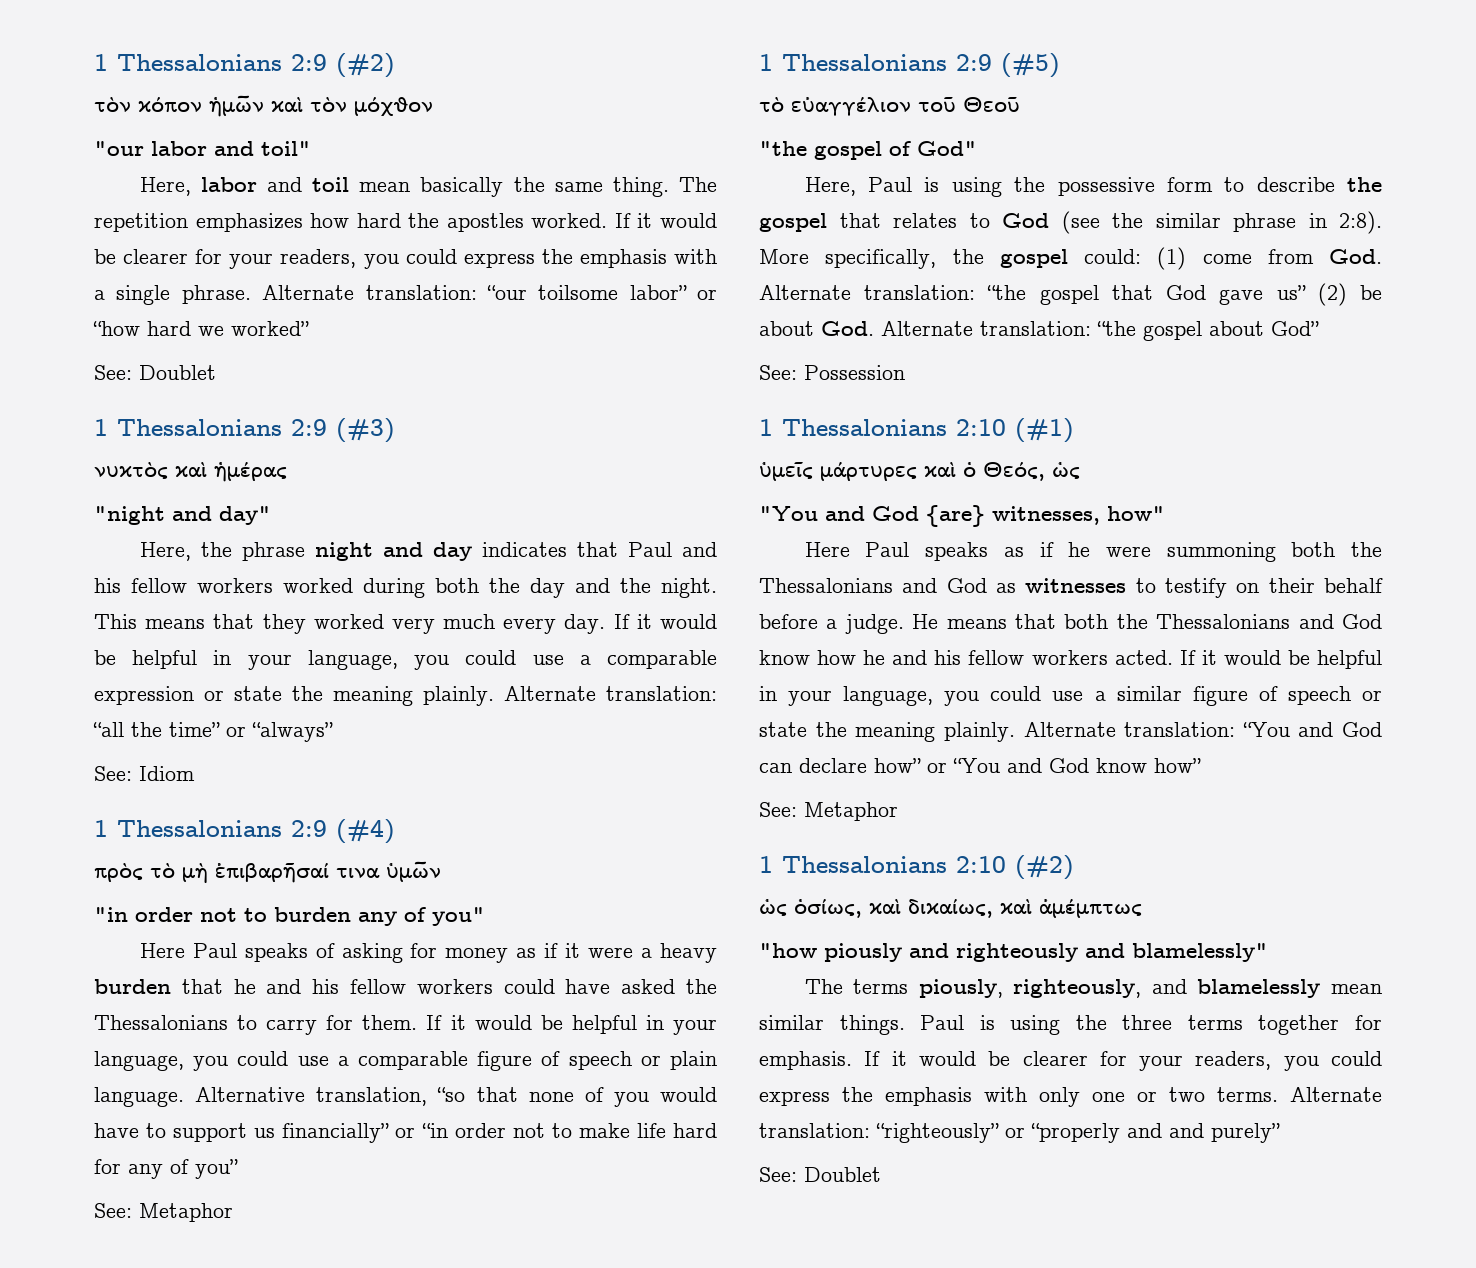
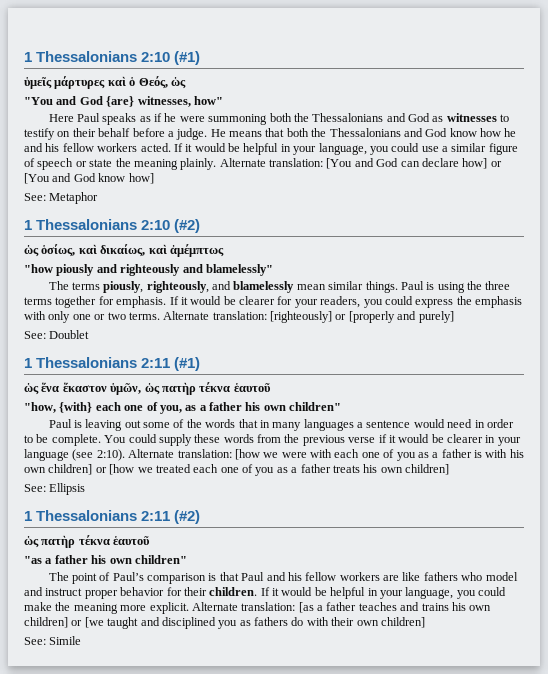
[94,53,395,78] [94,95,433,117] [94,141,311,156] [139,177,718,197] [94,213,717,232] [94,249,718,269] [94,285,717,305] [93,321,309,336] [94,365,216,380] [94,418,395,443] [94,462,287,482] [94,506,271,525] [139,542,717,561] [94,578,717,598] [94,614,717,634] [94,650,717,670] [94,686,717,706] [93,722,333,742] [94,766,195,781] [94,819,395,844] [94,861,441,884] [94,907,485,926] [139,943,717,963] [94,979,717,994] [94,1015,717,1035] [94,1051,717,1071] [94,1087,717,1107] [94,1123,717,1143] [94,1159,238,1179] [94,1203,233,1222] [759,53,1060,78] [759,97,1020,116] [759,141,977,160] [804,177,1382,197] [759,211,1382,234] [759,247,1382,270] [759,283,1382,306] [759,321,1319,341] [759,365,905,380] [759,419,947,436] 1 Thessalonians 2:9 (#2) // τὸν κόπον ἡμῶν καὶ τὸν μόχθον // "our labor and toil" // Here, labor and toil mean basically the same thing. The repetition emphasizes how hard the apostles worked. If it would be clearer for your readers, you could express the emphasis with a single phrase. Alternate translation: “our toilsome labor” or “how hard we worked” // See: Doublet // 1 Thessalonians 2:9 (#3) // νυκτὸς καὶ ἡμέρας // "night and day" // Here, the phrase night and day indicates that Paul and his fellow workers worked during both the day and the night. This means that they worked very much every day. If it would be helpful in your language, you could use a comparable expression or state the meaning plainly. Alternate translation: “all the time” or “always” // See: Idiom // 1 Thessalonians 2:9 (#4) // πρὸς τὸ μὴ ἐπιβαρῆσαί τινα ὑμῶν // "in order not to burden any of you" // Here Paul speaks of asking for money as if it were a heavy burden that he and his fellow workers could have asked the Thessalonians to carry for them. If it would be helpful in your language, you could use a comparable figure of speech or plain language. Alternative translation, “so that none of you would have to support us financially” or “in order not to make life hard for any of you” // See: Metaphor // 1 Thessalonians 2:9 (#5) // τὸ εὐαγγέλιον τοῦ Θεοῦ // "the gospel of God" // Here, Paul is using the possessive form to describe the gospel that relates to God (see the similar phrase in 2:8). More specifically, the gospel could: (1) come from God. Alternate translation: “the gospel that God gave us” (2) be about God. Alternate translation: “the gospel about God” // See: Possession // 1 Thessalonians -> [24,51,138,62] 1 Thessalonians
[1242,722,1290,737] “You -> [326,158,353,169] [You
[874,758,1201,773] how” or “You and God know how” -> [462,158,502,169] [24,173,154,184] how] or [You and God know how]
[876,1123,1280,1143] [759,1167,881,1182] “righteously” or “properly and and purely” // See: Doublet -> [270,311,454,323] [24,330,90,339] [24,357,201,371] [24,382,271,395] [24,402,342,414] [48,419,514,431] [24,434,521,446] [24,449,524,461] [24,464,449,476] [24,483,86,495] [24,510,201,524] [24,535,151,548] [24,555,187,564] [48,572,518,584] [24,587,506,599] [24,602,492,614] [24,617,425,629] [24,636,82,645] [righteously] or [properly and purely] // See: Doublet // 1 Thessalonians 2:11 (#1) // ὡς ἕνα ἕκαστον ὑμῶν, ὡς πατὴρ τέκνα ἑαυτοῦ // "how, {with} each one of you, as a father his own children" // Paul is leaving out some of the words that in many languages a sentence would need in order to be complete. You could supply these words from the previous verse if it would be clearer in your language (see 2:10). Alternate translation: [how we were with each one of you as a father is with his own children] or [how we treated each one of you as a father treats his own children] // See: Ellipsis // 1 Thessalonians 2:11 (#2) // ὡς πατὴρ τέκνα ἑαυτοῦ // "as a father his own children" // The point of Paul’s comparison is that Paul and his fellow workers are like fathers who model and instruct proper behavior for their children. If it would be helpful in your language, you could make the meaning more explicit. Alternate translation: [as a father teaches and trains his own children] or [we taught and disciplined you as fathers do with their own children] // See: Simile

